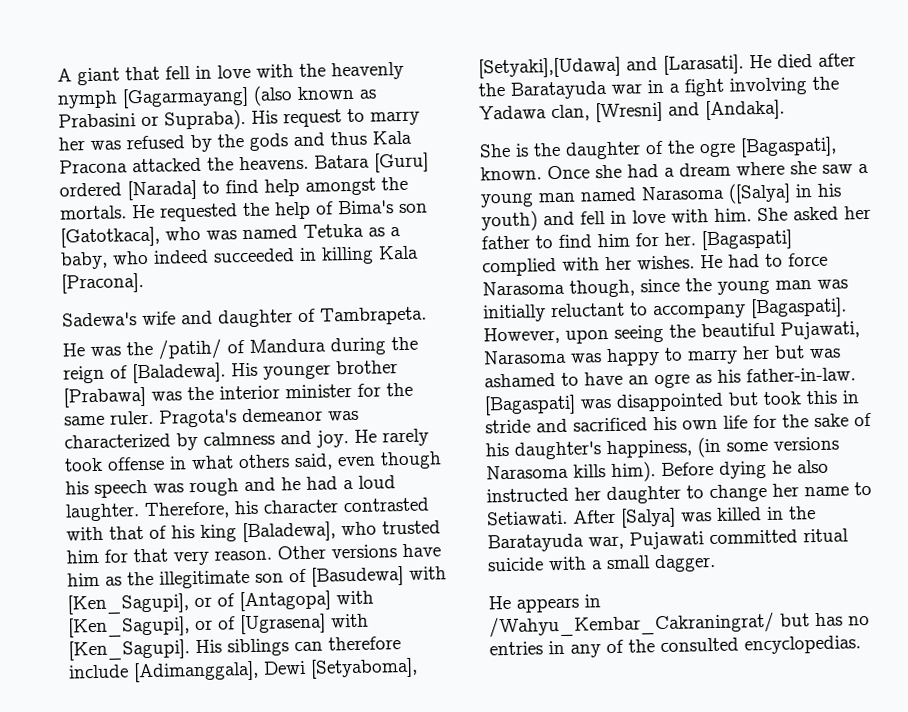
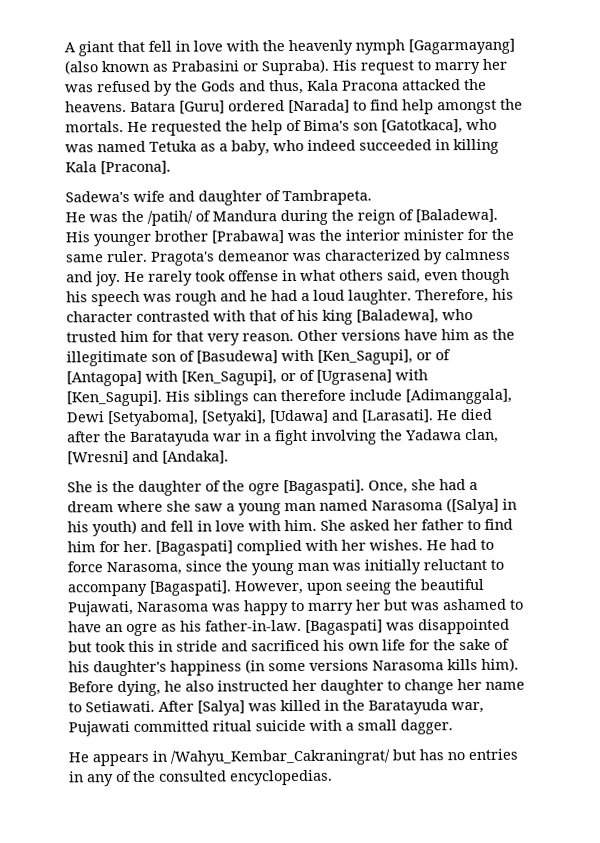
[249,131,367,151] gods and thus -> [201,79,304,95] Gods and thus,
[478,56,621,79] [Setyaki],[Udawa] -> [201,409,329,426] [Setyaki], [Udawa]
[740,136,837,158] [480,165,590,181] [Bagaspati], known. Once -> [283,479,408,496] [Bagaspati]. Once,
[482,279,635,298] Narasoma though, -> [106,561,182,576] Narasoma,
[606,439,692,459] happiness, -> [170,660,242,676] happiness
[719,460,767,479] dying -> [117,680,161,697] dying,

